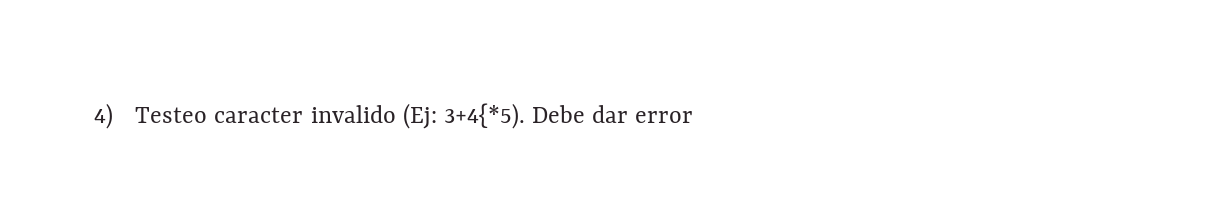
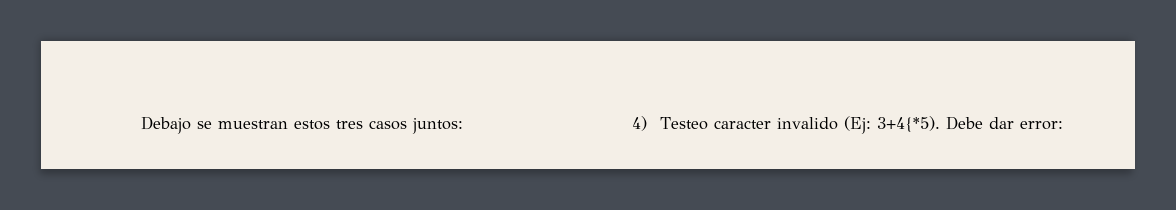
(93, 116) none -> [140,116,463,134] Debajo se muestran estos tres casos juntos: //
[635,111,694,123] error -> [1019,121,1063,130] error:

